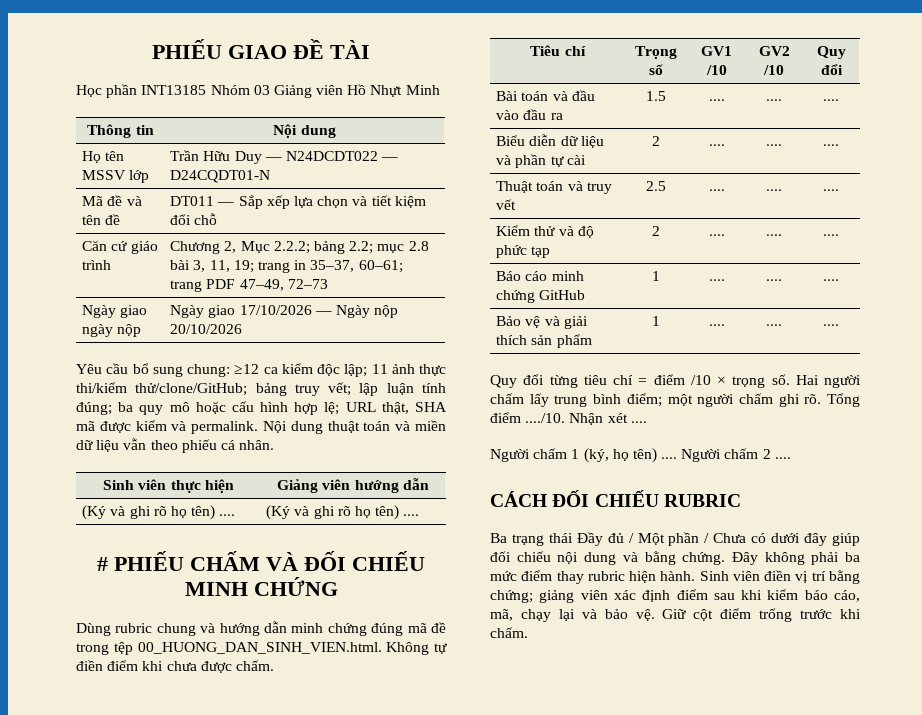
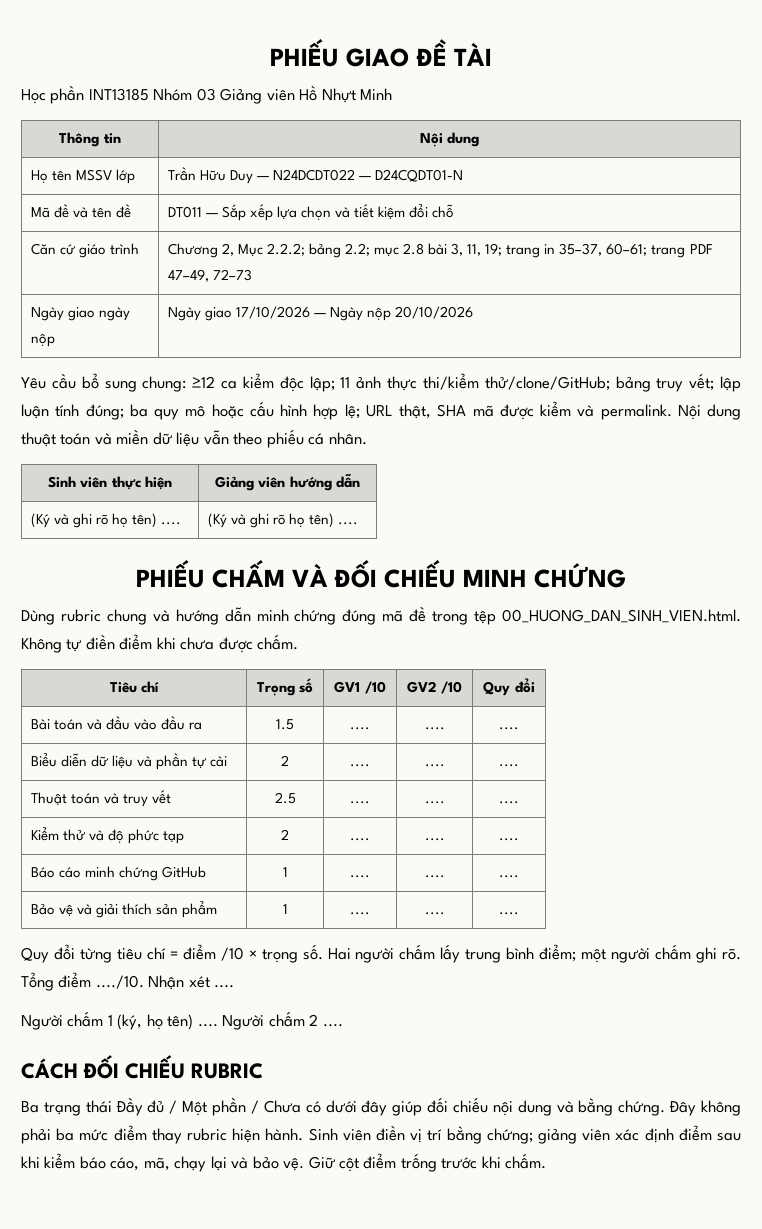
[97,557,108,571] # -> (358, 523) none

